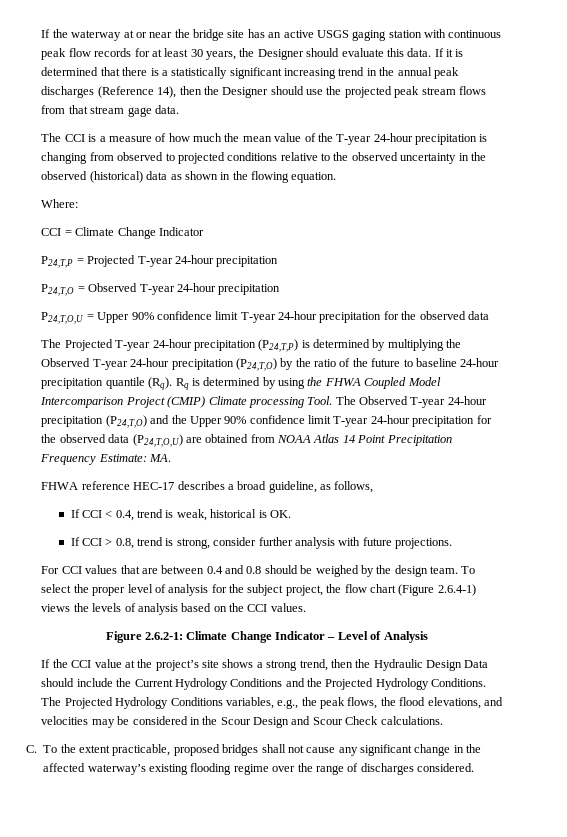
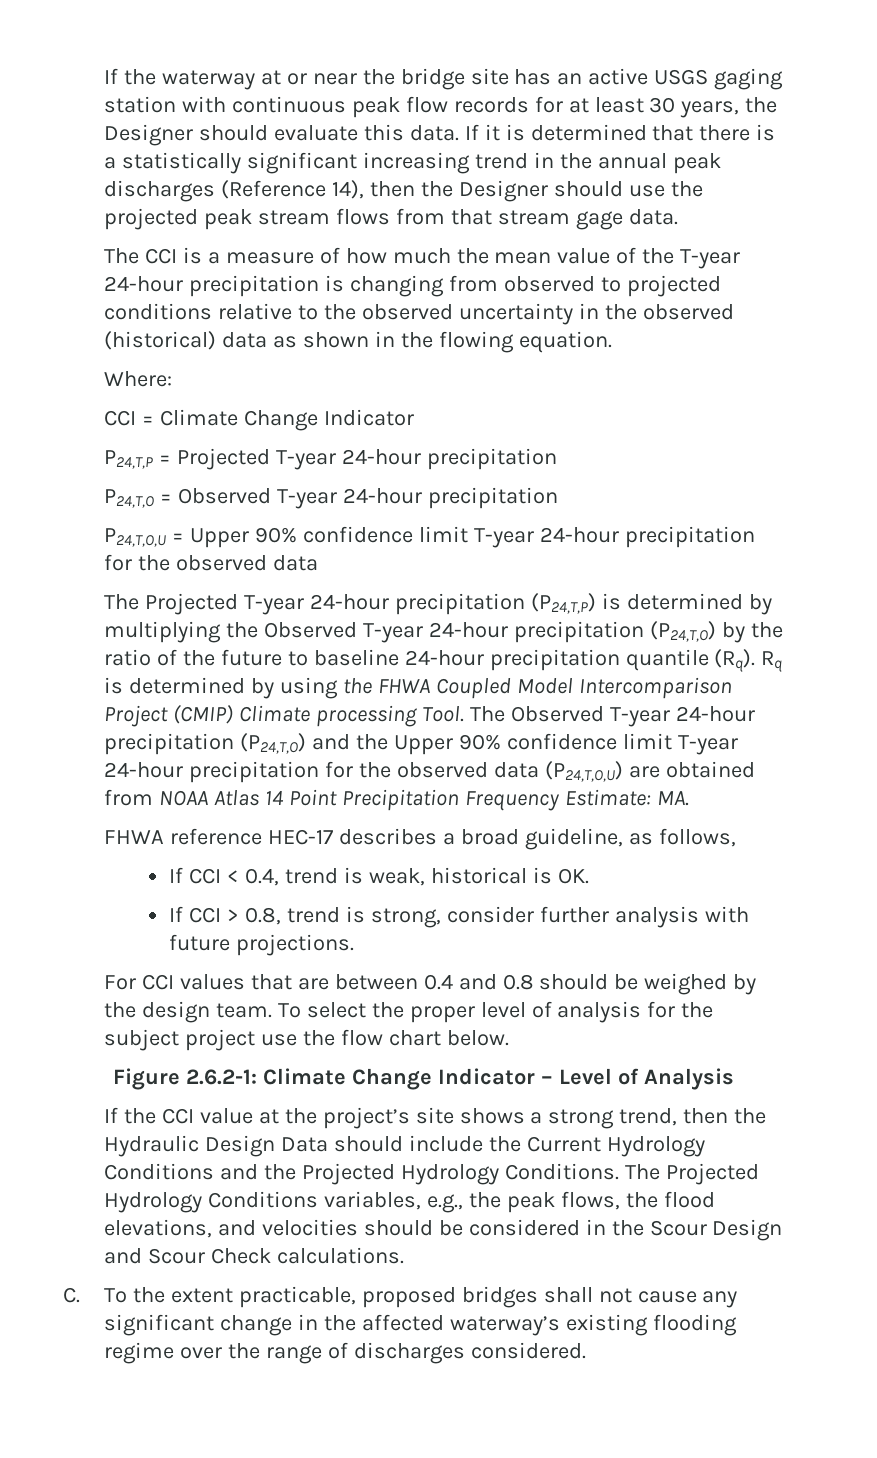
[285,585,323,596] project, -> [184,1029,297,1051] project use
[398,584,476,596] [41,603,306,615] (Figure 2.6.4-1) views the levels of analysis based on the CCI values. -> [446,1030,509,1046] below.
[91,719,115,728] may -> [363,1220,433,1236] should

